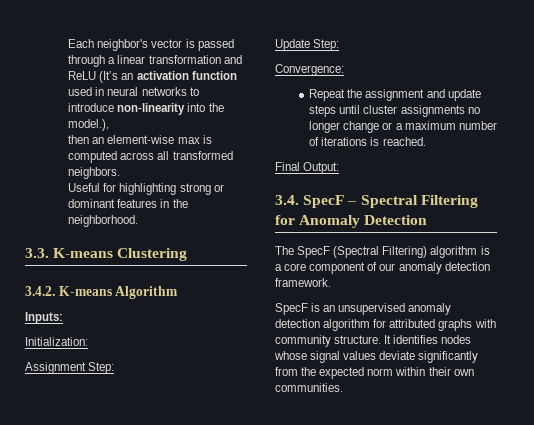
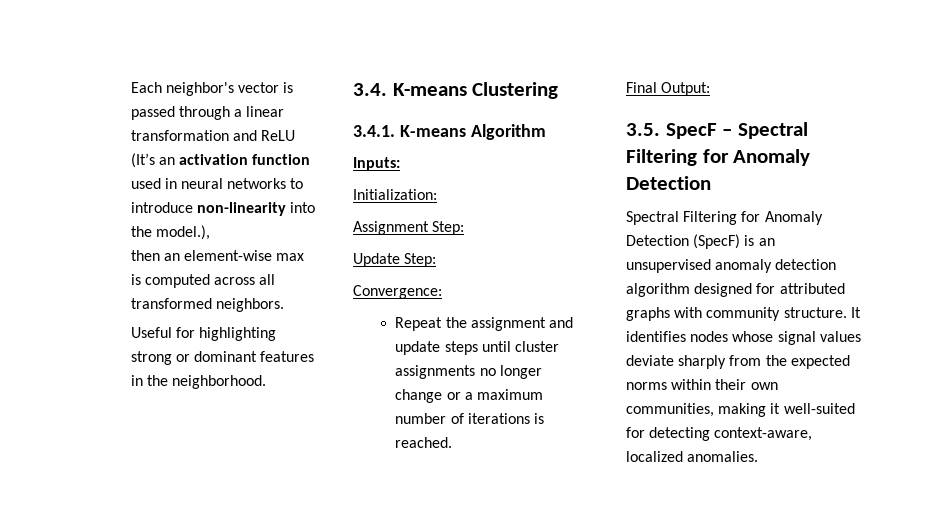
[25,248,49,258] 3.3. -> [353,83,387,96] 3.4.
[25,286,55,296] 3.4.2. -> [353,125,395,137] 3.4.1.
[275,195,299,205] 3.4. -> [626,123,660,136] 3.5.
[275,246,490,258] [275,262,490,274] [275,278,331,287] [275,303,308,315] The SpecF (Spectral Filtering) algorithm is a core component of our anomaly detection framework. // SpecF -> [626,211,823,225] [626,234,741,249] Spectral Filtering for Anomaly Detection (SpecF)
(371, 325) none -> [694,283,753,297] designed
[418,351,479,363] significantly -> [678,355,727,369] sharply
[367,368,394,376] norm -> [626,382,667,390] norms
[275,383,343,392] communities. -> [626,403,855,417] [626,427,813,441] [626,451,759,462] communities, making it well-suited for detecting context-aware, localized anomalies.

